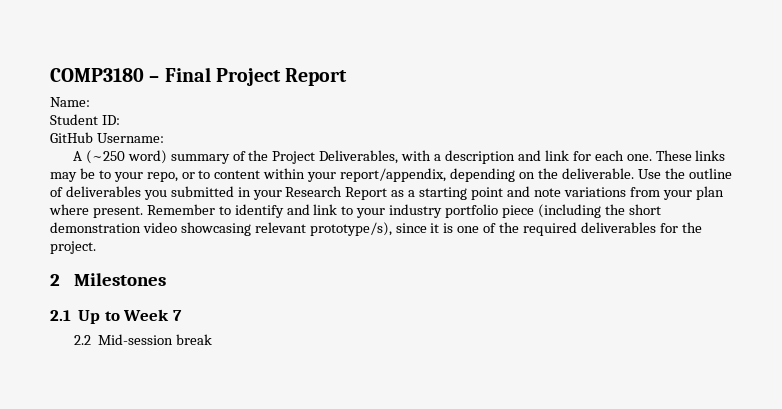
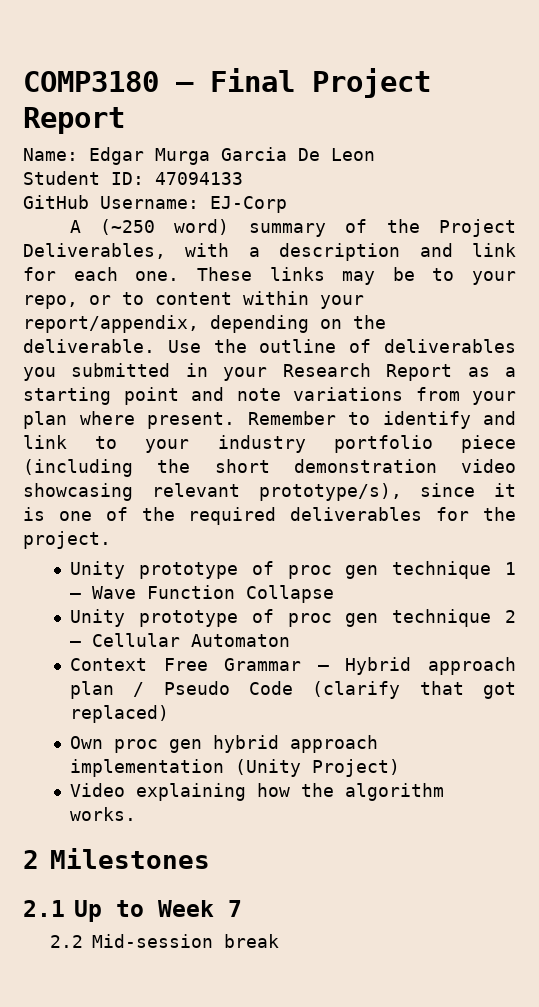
(90, 102) none -> [89,147,375,165] Edgar Murga Garcia De Leon
(120, 120) none -> [155,172,243,185] 47094133
(164, 138) none -> [210,196,287,213] EJ-Corp
(96, 247) none -> [70,561,516,579] [70,585,335,603] [70,609,516,627] [70,633,291,647] [70,657,517,675] [70,681,516,699] [70,705,170,723] [70,735,379,753] [70,759,401,777] [70,783,445,801] [70,807,137,821] // Unity prototype of proc gen technique 1 – Wave Function Collapse // Unity prototype of proc gen technique 2 – Cellular Automaton // Context Free Grammar – Hybrid approach plan / Pseudo Code (clarify that got replaced) // Own proc gen hybrid approach implementation (Unity Project) // Video explaining how the algorithm works.

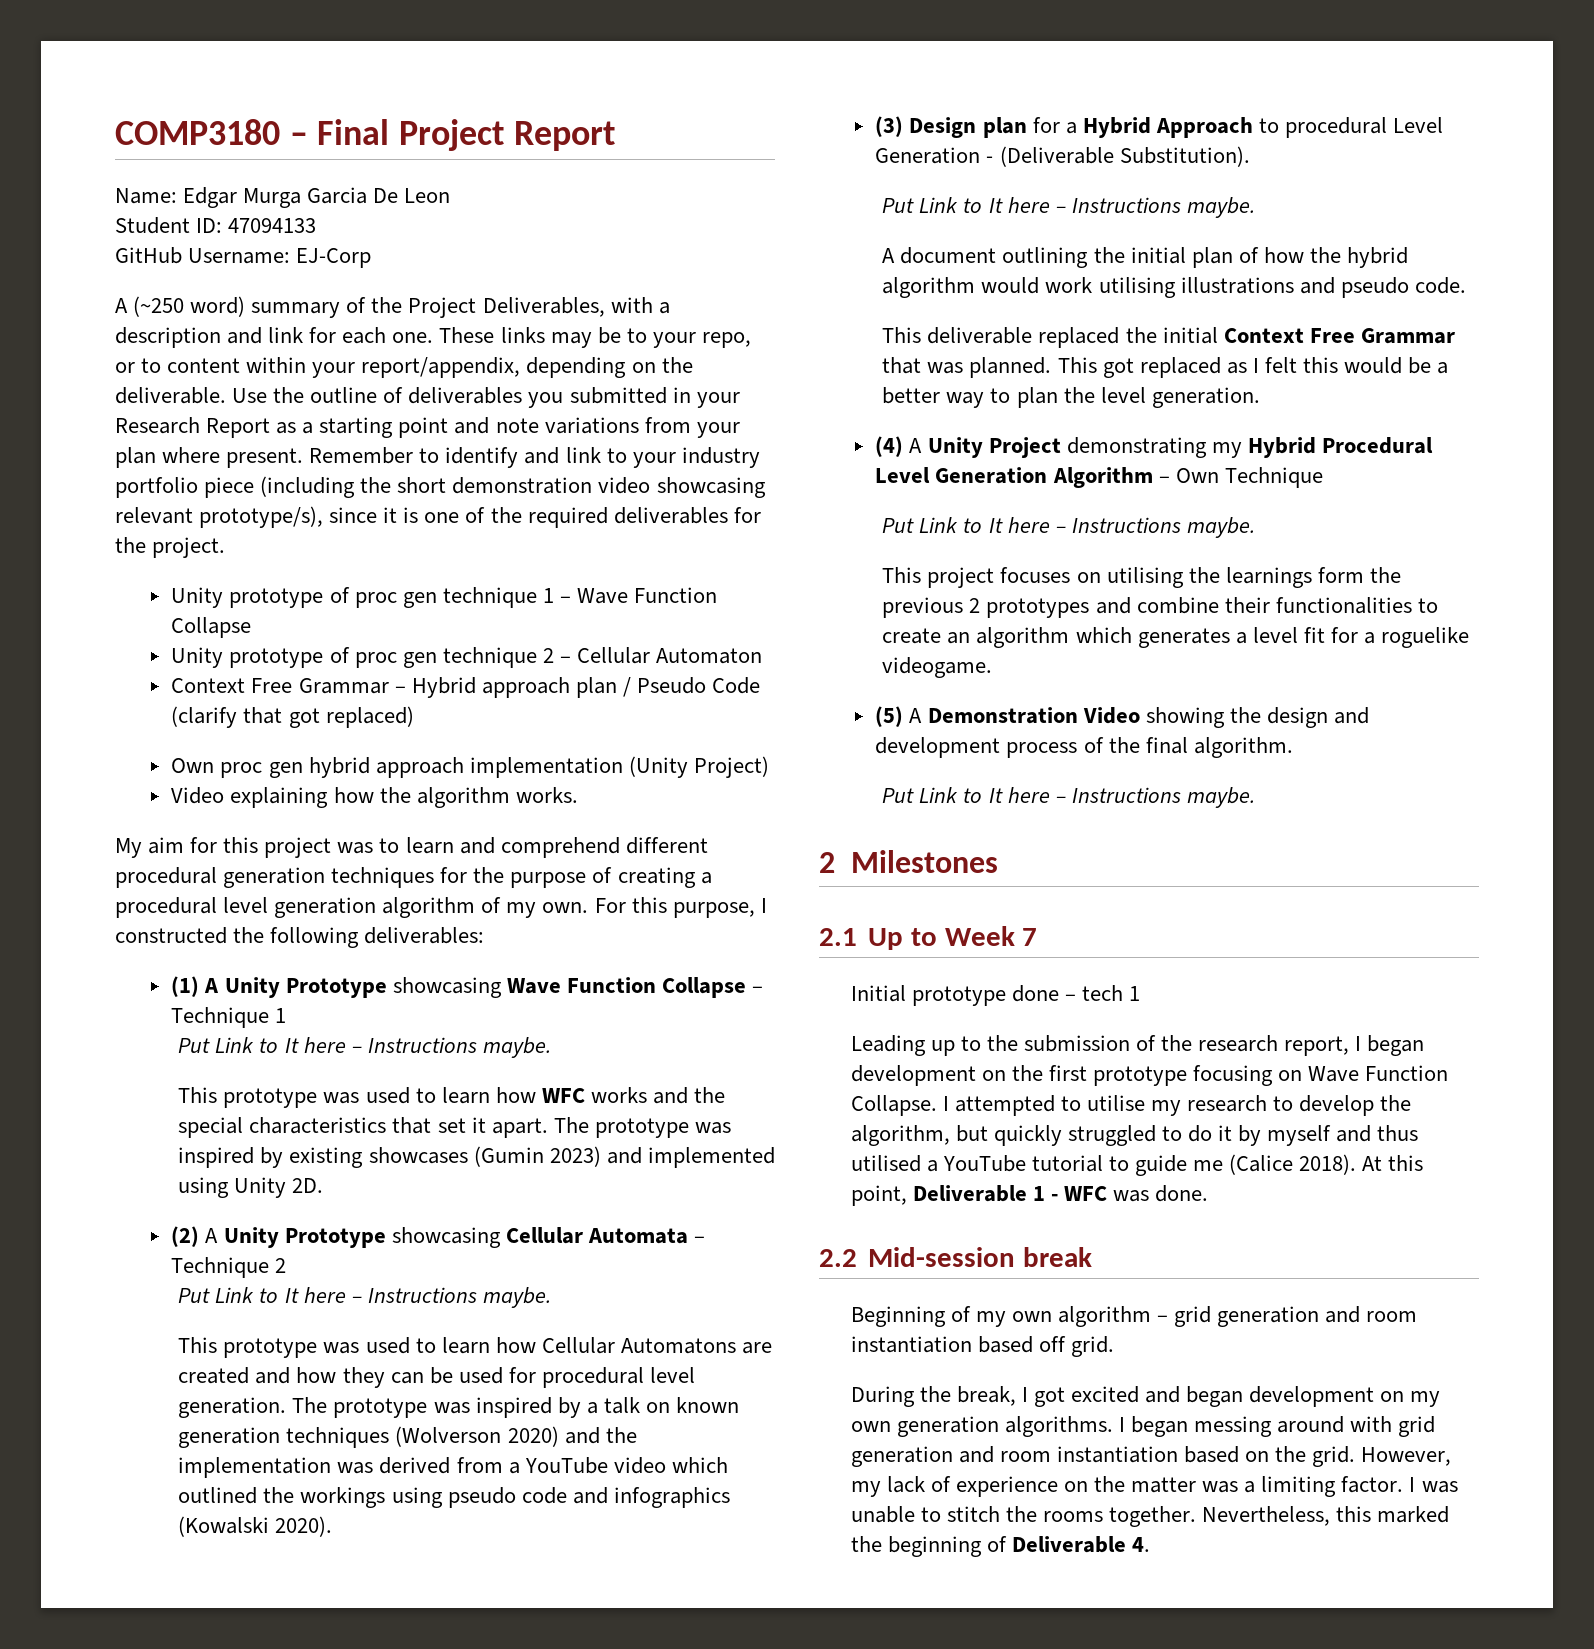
(137, 814) none -> [115,837,708,858] [115,867,712,888] [115,897,767,918] [115,927,485,948] [171,976,764,998] [171,1007,287,1028] [178,1037,551,1058] [178,1087,726,1108] [178,1117,731,1138] [178,1146,775,1168] [178,1177,324,1198] [171,1226,705,1248] [171,1257,287,1278] [178,1287,551,1308] [178,1337,772,1358] [178,1367,695,1388] [178,1397,739,1418] [178,1426,637,1448] [178,1457,728,1478] [178,1487,730,1508] [178,1516,333,1537] [875,116,1444,138] [875,146,1250,167] [882,197,1255,218] [882,247,1408,268] [882,277,1466,298] [882,327,1455,348] [882,357,1449,378] [882,387,1260,408] [875,436,1433,458] [875,467,1323,488] [882,517,1255,538] [882,567,1401,588] [882,597,1438,618] [882,627,1470,648] [882,657,993,678] [875,706,1369,728] [875,737,1293,758] [882,787,1255,808] // My aim for this project was to learn and comprehend different procedural generation techniques for the purpose of creating a procedural level generation algorithm of my own. For this purpose, I constructed the following deliverables: // (1) A Unity Prototype showcasing Wave Function Collapse – Technique 1 // Put Link to It here – Instructions maybe. // This prototype was used to learn how WFC works and the special characteristics that set it apart. The prototype was inspired by existing showcases (Gumin 2023) and implemented using Unity 2D. // (2) A Unity Prototype showcasing Cellular Automata – Technique 2 // Put Link to It here – Instructions maybe. // This prototype was used to learn how Cellular Automatons are created and how they can be used for procedural level generation. The prototype was inspired by a talk on known generation techniques (Wolverson 2020) and the implementation was derived from a YouTube video which outlined the workings using pseudo code and infographics (Kowalski 2020). // (3) Design plan for a Hybrid Approach to procedural Level Generation - (Deliverable Substitution). // Put Link to It here – Instructions maybe. // A document outlining the initial plan of how the hybrid algorithm would work utilising illustrations and pseudo code. // This deliverable replaced the initial Context Free Grammar that was planned. This got replaced as I felt this would be a better way to plan the level generation. // (4) A Unity Project demonstrating my Hybrid Procedural Level Generation Algorithm – Own Technique // Put Link to It here – Instructions maybe. // This project focuses on utilising the learnings form the previous 2 prototypes and combine their functionalities to create an algorithm which generates a level fit for a roguelike videogame. // (5) A Demonstration Video showing the design and development process of the final algorithm. // Put Link to It here – Instructions maybe.
[50,934,280,948] 2.2 Mid-session break -> [850,985,1141,1006] [850,1035,1425,1056] [850,1065,1449,1086] [850,1095,1412,1116] [850,1125,1419,1146] [850,1154,1424,1176] [850,1185,1209,1206] [819,1247,1092,1267] [850,1306,1418,1327] [850,1336,1114,1357] [850,1386,1441,1407] [850,1416,1436,1437] [850,1446,1452,1467] [850,1476,1458,1497] [850,1506,1450,1527] [850,1536,1150,1557] Initial prototype done – tech 1 // Leading up to the submission of the research report, I began development on the first prototype focusing on Wave Function Collapse. I attempted to utilise my research to develop the algorithm, but quickly struggled to do it by myself and thus utilised a YouTube tutorial to guide me (Calice 2018). At this point, Deliverable 1 - WFC was done. // 2.2 Mid-session break // Beginning of my own algorithm – grid generation and room instantiation based off grid. // During the break, I got excited and began development on my own generation algorithms. I began messing around with grid generation and room instantiation based on the grid. However, my lack of experience on the matter was a limiting factor. I was unable to stitch the rooms together. Nevertheless, this marked the beginning of Deliverable 4.

